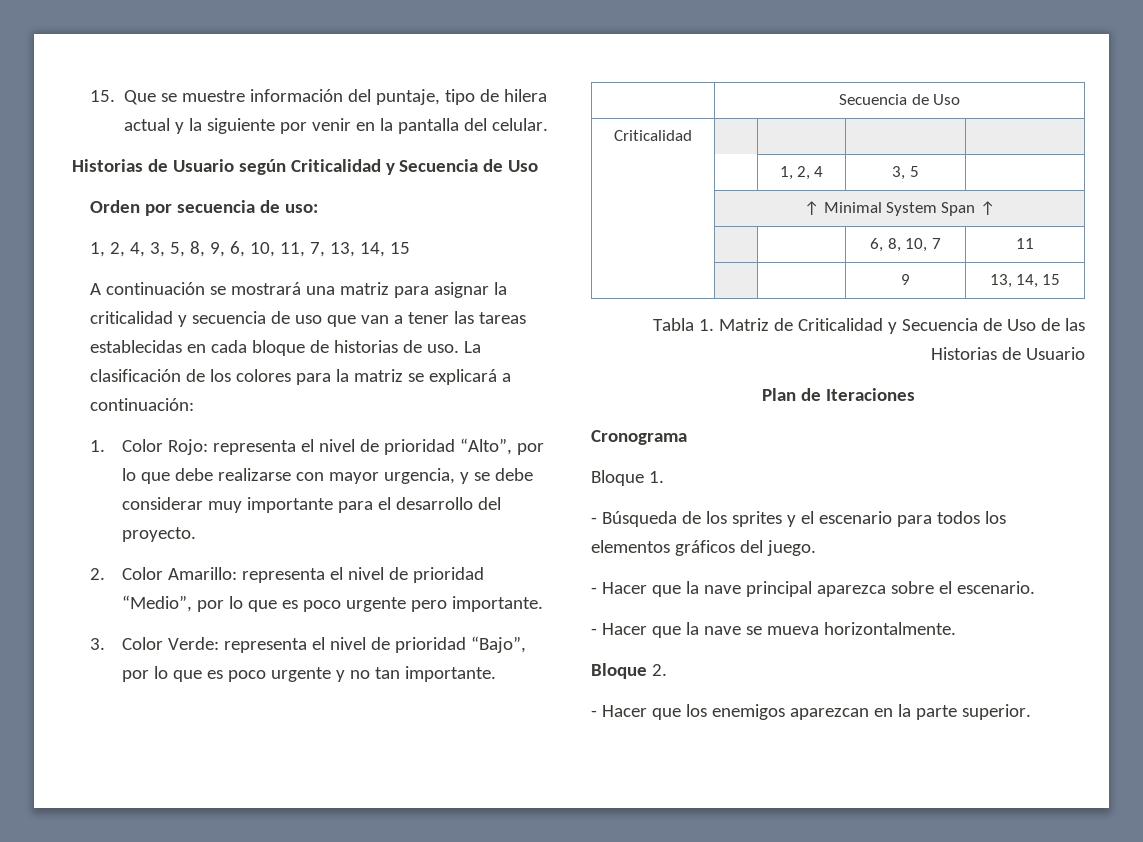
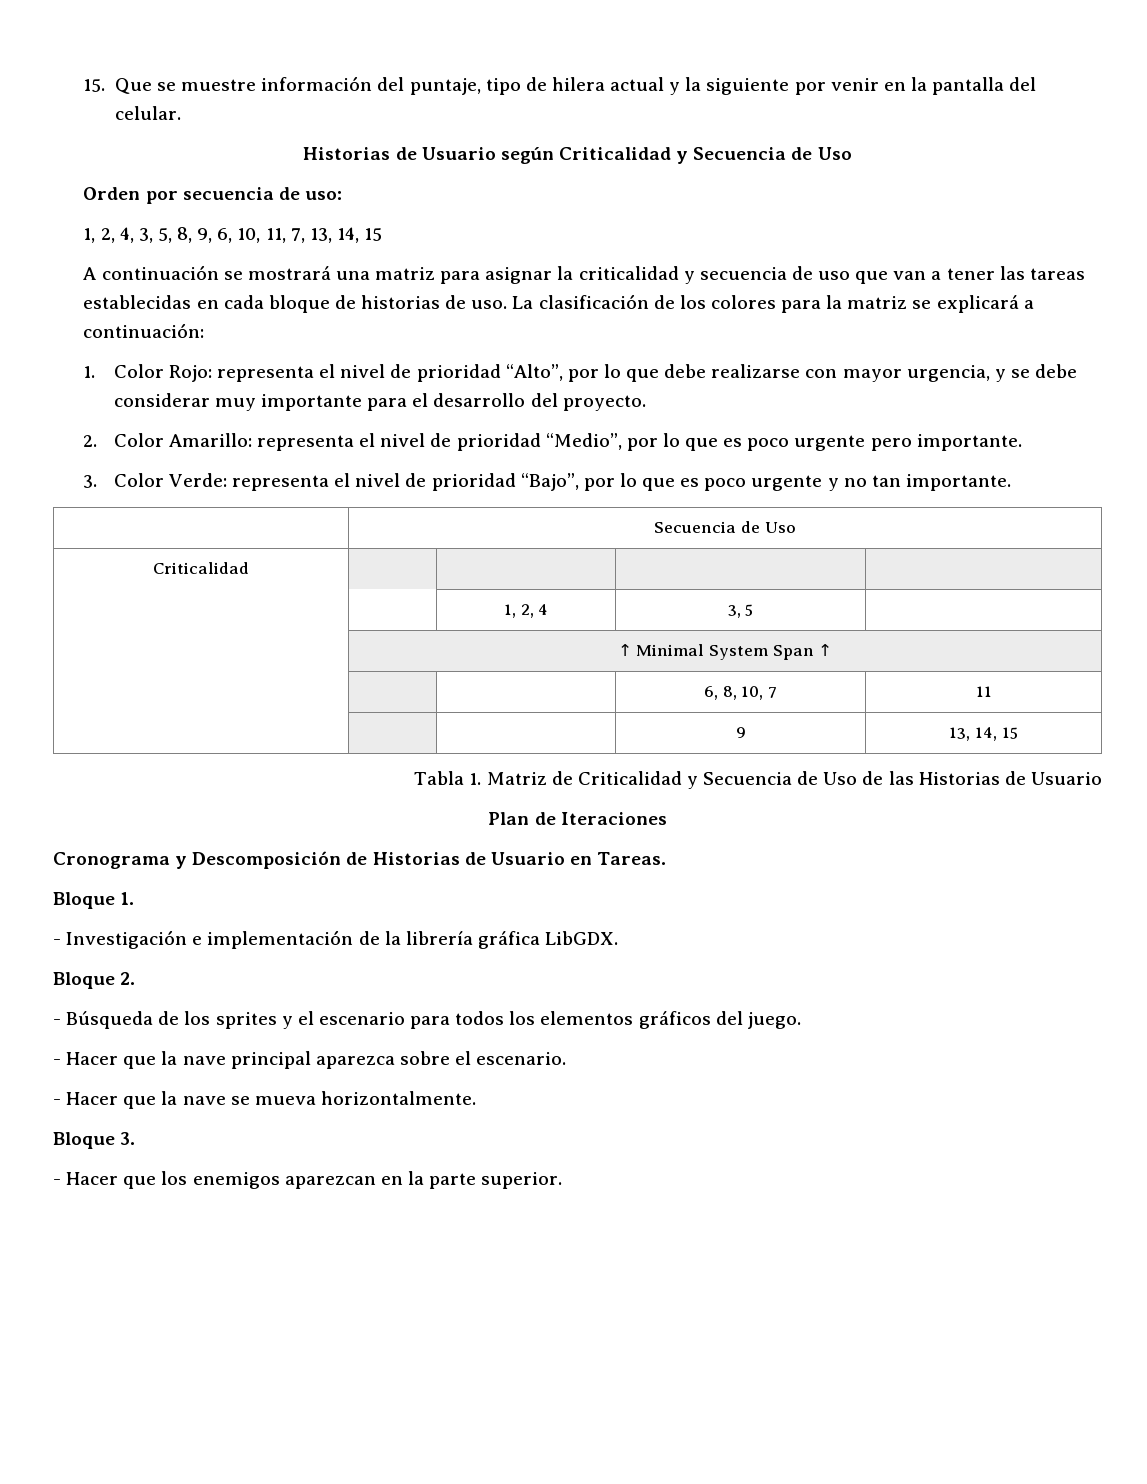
[591,470,664,486] // Bloque 1. -> [175,851,667,869] [53,892,135,909] [53,930,619,949] [53,972,136,989] y Descomposición de Historias de Usuario en Tareas. // Bloque 1. // - Investigación e implementación de la librería gráfica LibGDX. // Bloque 2.
[651,664,667,676] 2. -> [120,1132,136,1145] 3.

